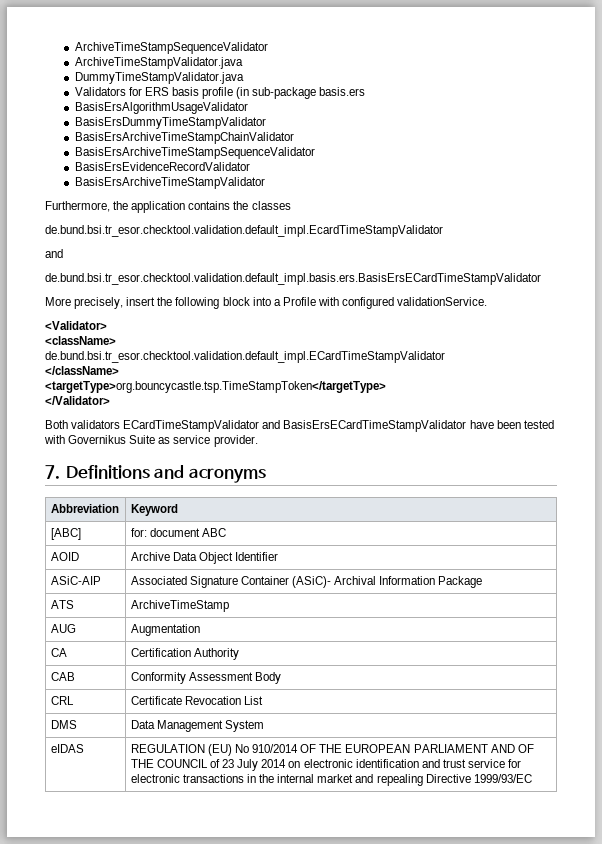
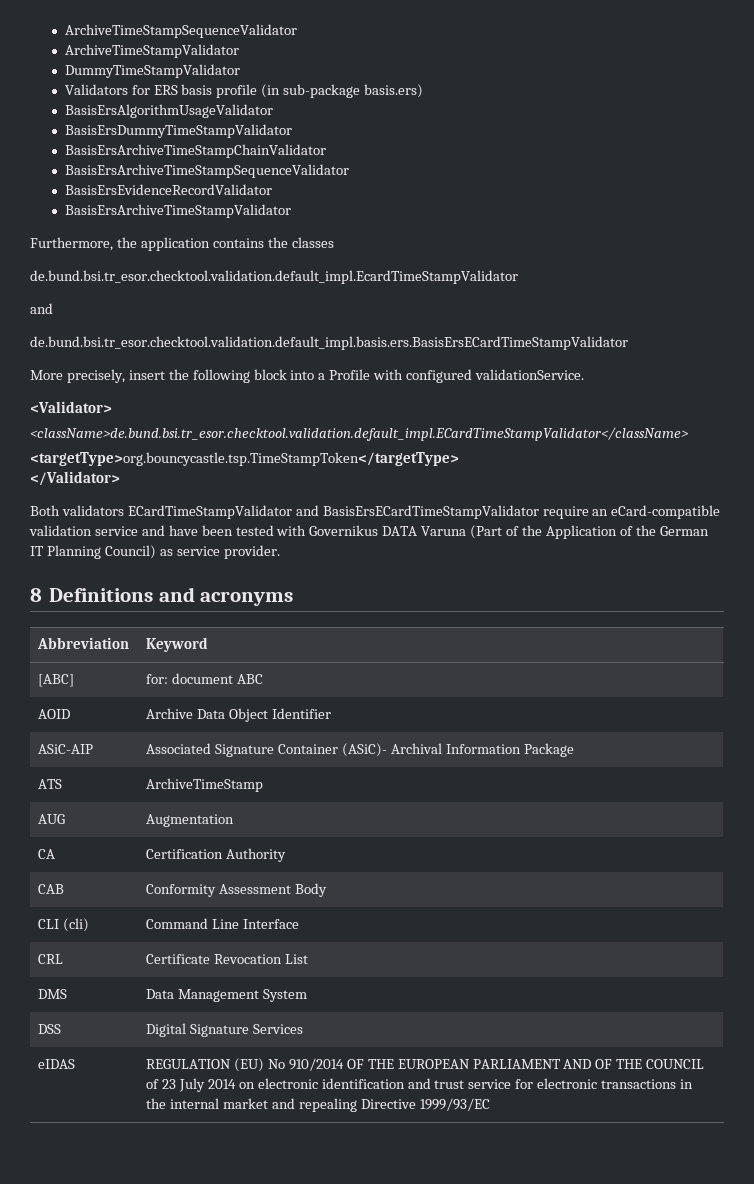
[74,57,243,69] [74,72,244,84] ArchiveTimeStampValidator.java // DummyTimeStampValidator.java -> [64,44,239,58] [64,64,240,78] ArchiveTimeStampValidator // DummyTimeStampValidator
[319,87,366,96] basis.ers -> [364,84,424,98] basis.ers)
[45,336,116,345] [45,351,445,363] [45,366,119,375] <className> // de.bund.bsi.tr_esor.checktool.validation.default_impl.ECardTimeStampValidator // </className> -> [30,427,688,441] <className>de.bund.bsi.tr_esor.checktool.validation.default_impl.ECardTimeStampValidator</className>
(467, 426) none -> [542,505,721,519] [29,525,165,536] require an eCard-compatible validation service and
[129,435,156,444] Suite -> [382,525,709,539] [30,545,156,559] DATA Varuna (Part of the Application of the German IT Planning Council)
[45,465,60,479] 7. -> [30,588,42,602] 8
(282, 678) none -> [38,918,90,932] [146,918,299,929] // CLI (cli) | Command Line Interface
(265, 726) none -> [38,1024,62,1034] [146,1023,303,1037] // DSS | Digital Signature Services

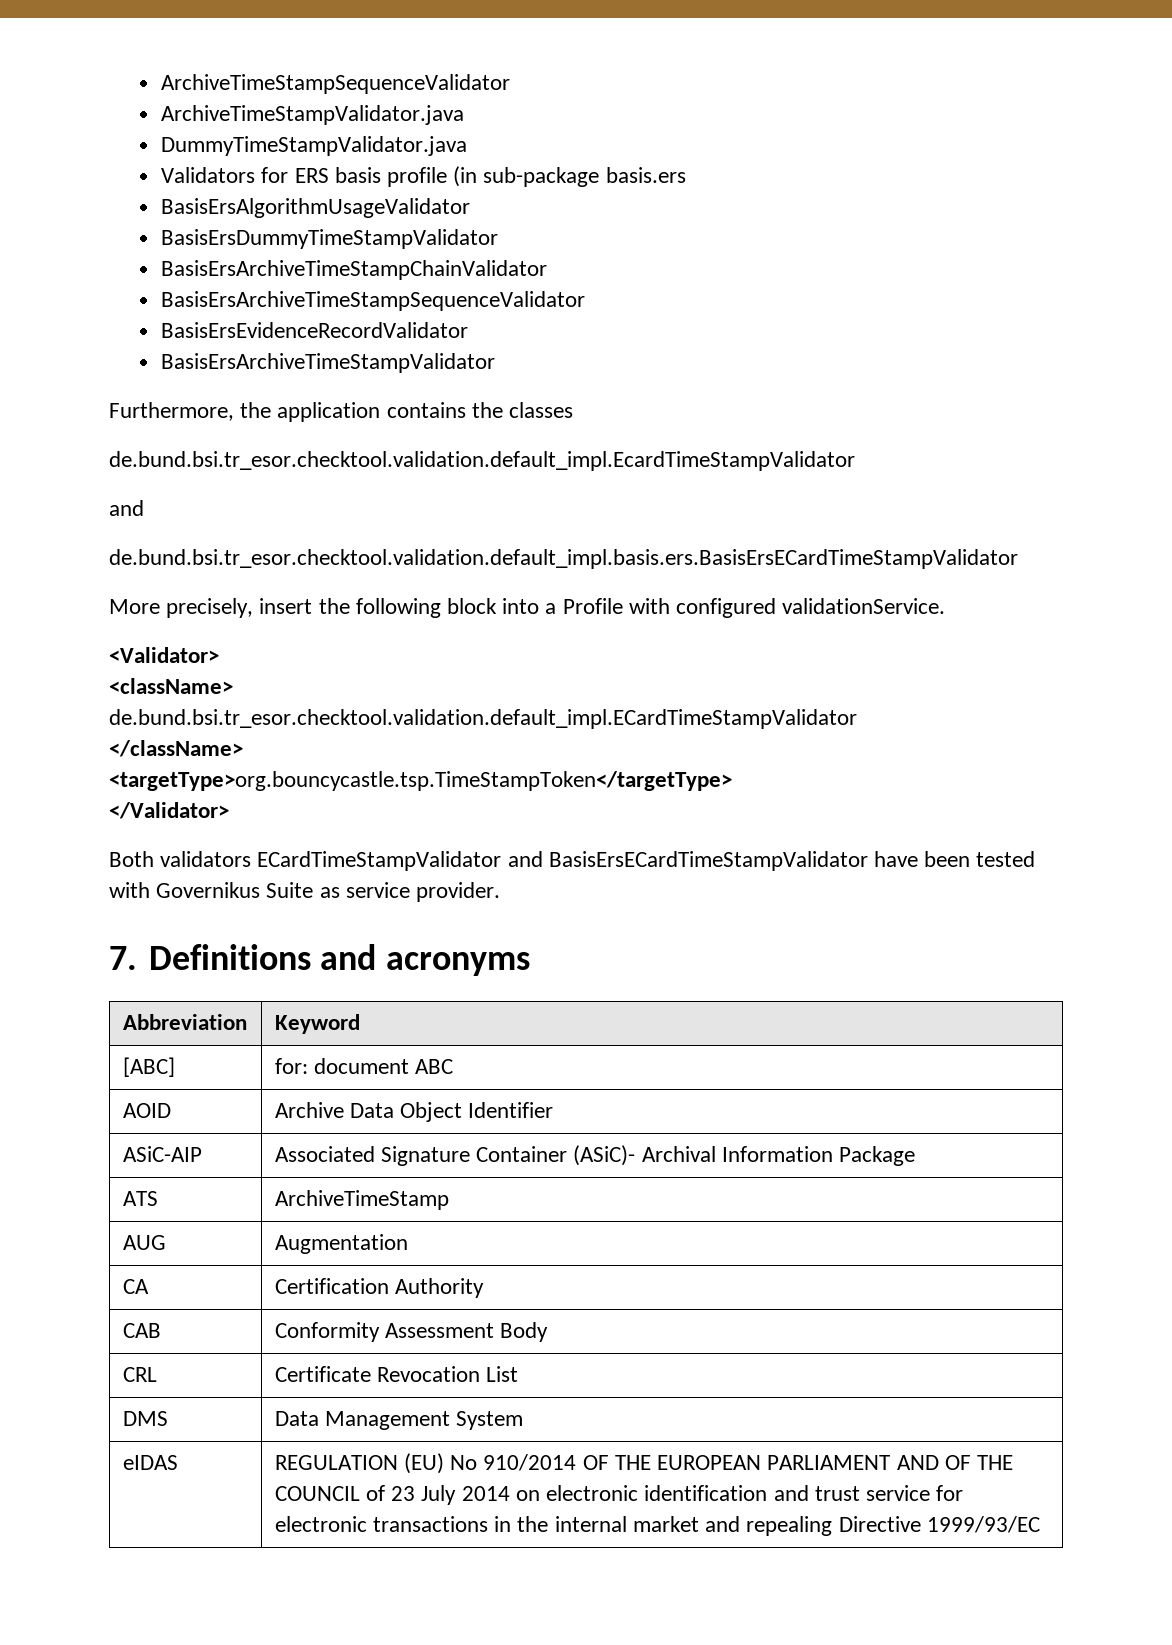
[64,44,239,58] [64,64,240,78] ArchiveTimeStampValidator // DummyTimeStampValidator -> [161,105,465,125] [161,136,468,156] ArchiveTimeStampValidator.java // DummyTimeStampValidator.java
[364,84,424,98] basis.ers) -> [605,167,686,183] basis.ers
[30,427,688,441] <className>de.bund.bsi.tr_esor.checktool.validation.default_impl.ECardTimeStampValidator</className> -> [109,678,233,694] [109,709,857,729] [109,740,243,757] <className> // de.bund.bsi.tr_esor.checktool.validation.default_impl.ECardTimeStampValidator // </className>
[542,505,721,519] [29,525,165,536] require an eCard-compatible validation service and -> (868, 861) none
[382,525,709,539] [30,545,156,559] DATA Varuna (Part of the Application of the German IT Planning Council) -> [266,882,314,898] Suite
[30,588,42,602] 8 -> [109,946,137,970] 7.
[38,918,90,932] [146,918,299,929] // CLI (cli) | Command Line Interface -> (549, 1332) none
[38,1024,62,1034] [146,1023,303,1037] // DSS | Digital Signature Services -> (524, 1420) none

